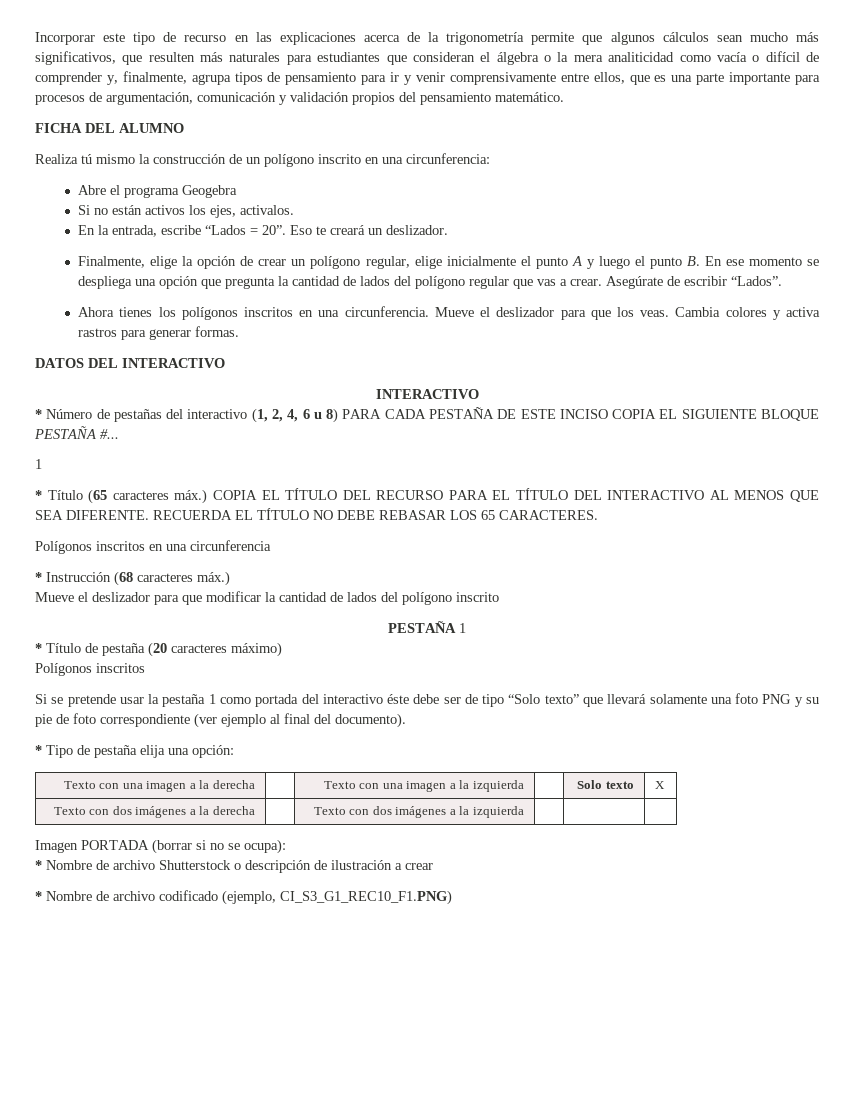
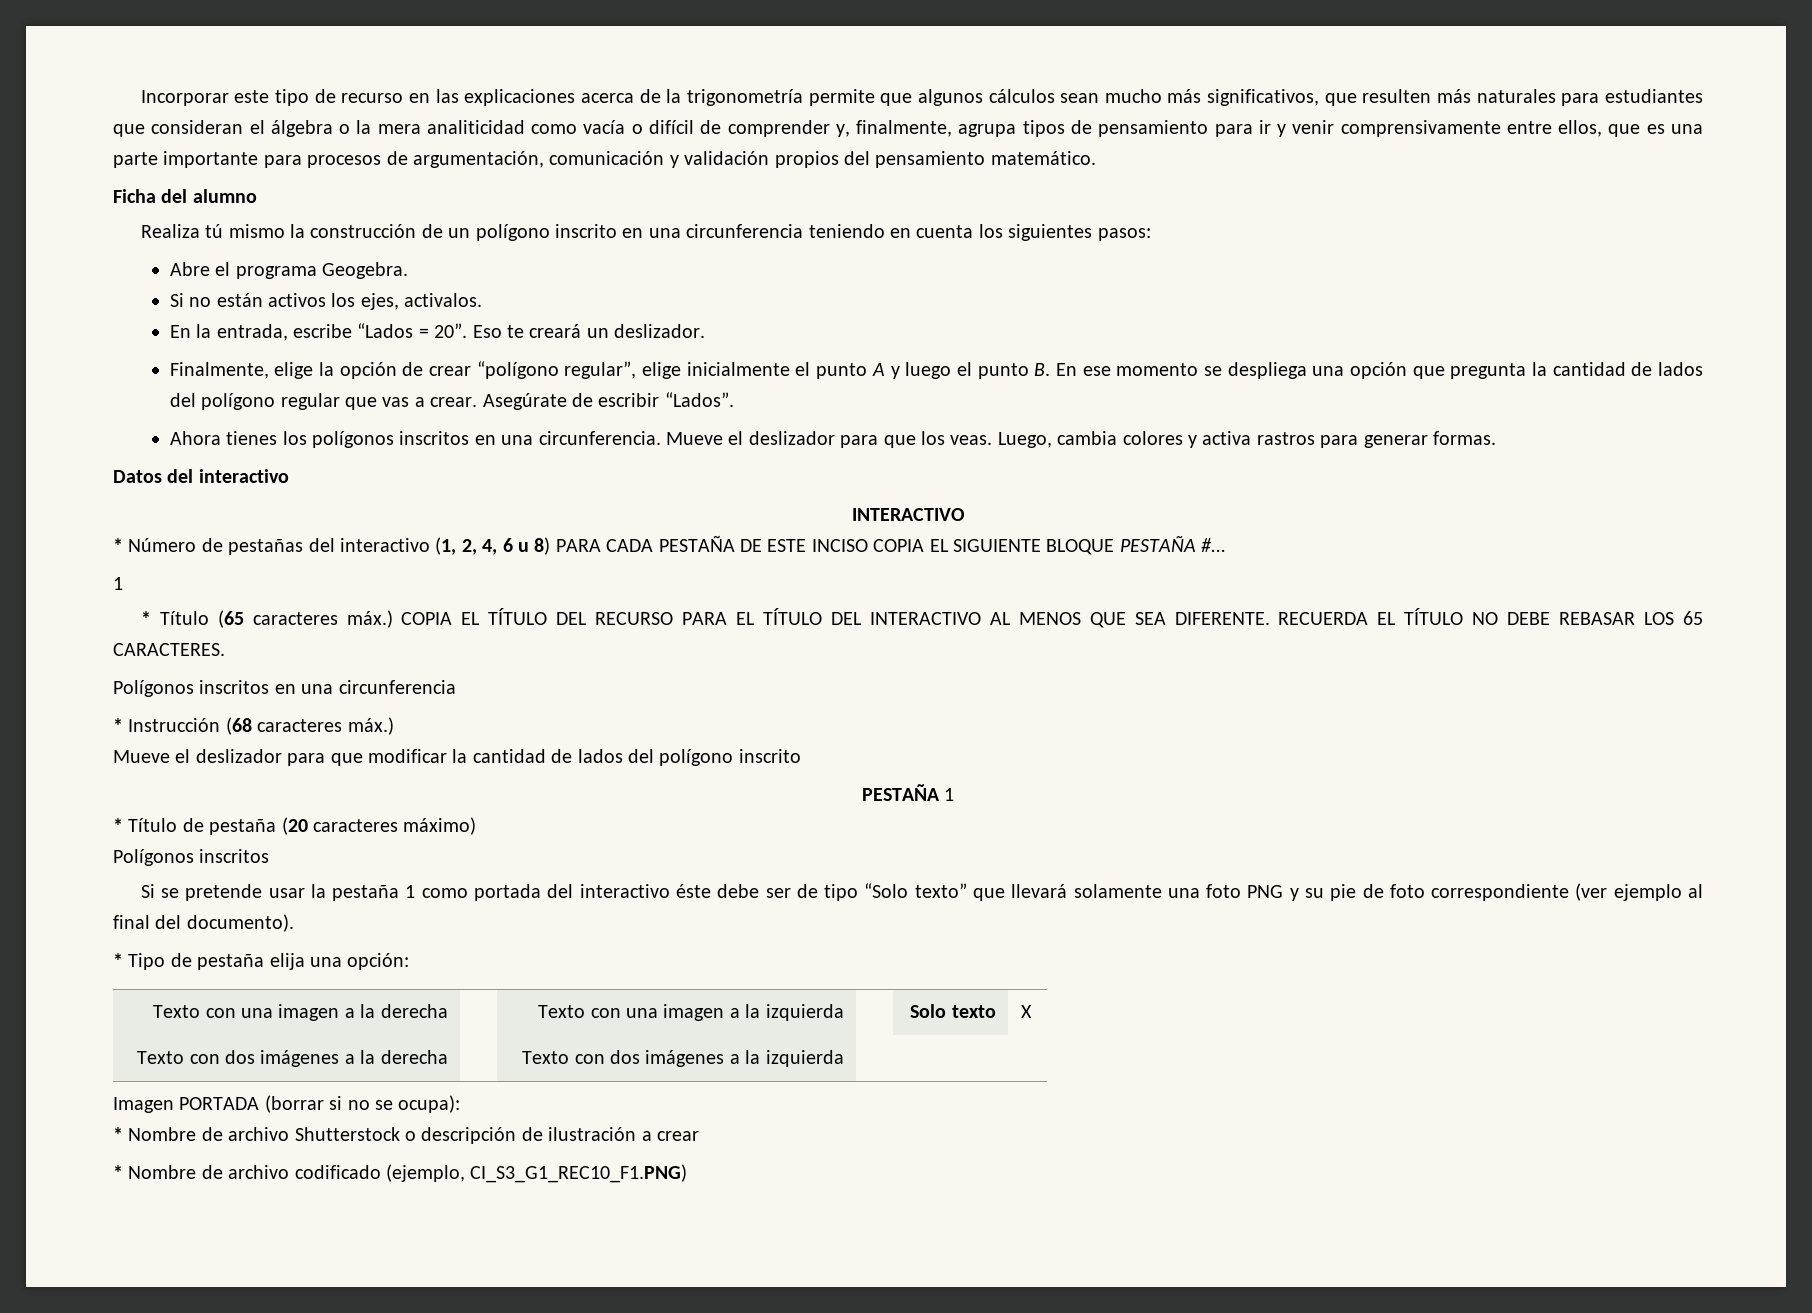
[35,123,184,133] FICHA DEL ALUMNO -> [113,189,257,203] Ficha del alumno
[406,153,490,164] circunferencia: -> [686,224,1151,241] circunferencia teniendo en cuenta los siguientes pasos:
[182,185,238,198] Geogebra -> [321,262,408,279] Geogebra.
[291,256,410,269] un polígono regular, -> [476,361,637,379] “polígono regular”,
[675,307,721,317] Cambia -> [997,431,1118,448] Luego, cambia
[35,358,225,368] DATOS DEL INTERACTIVO -> [113,469,289,483] Datos del interactivo

